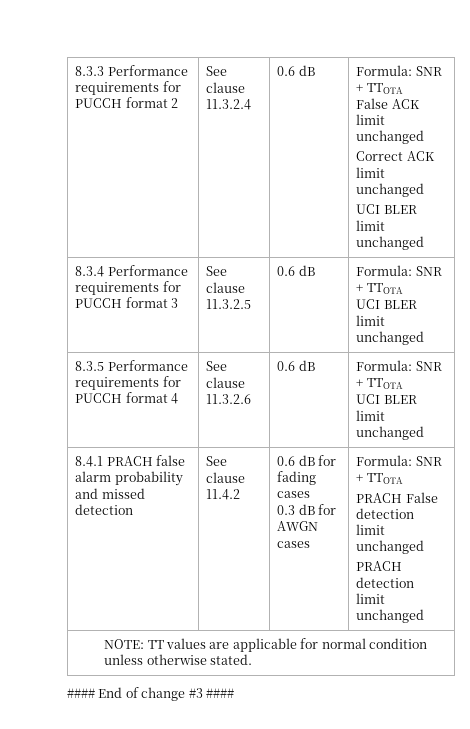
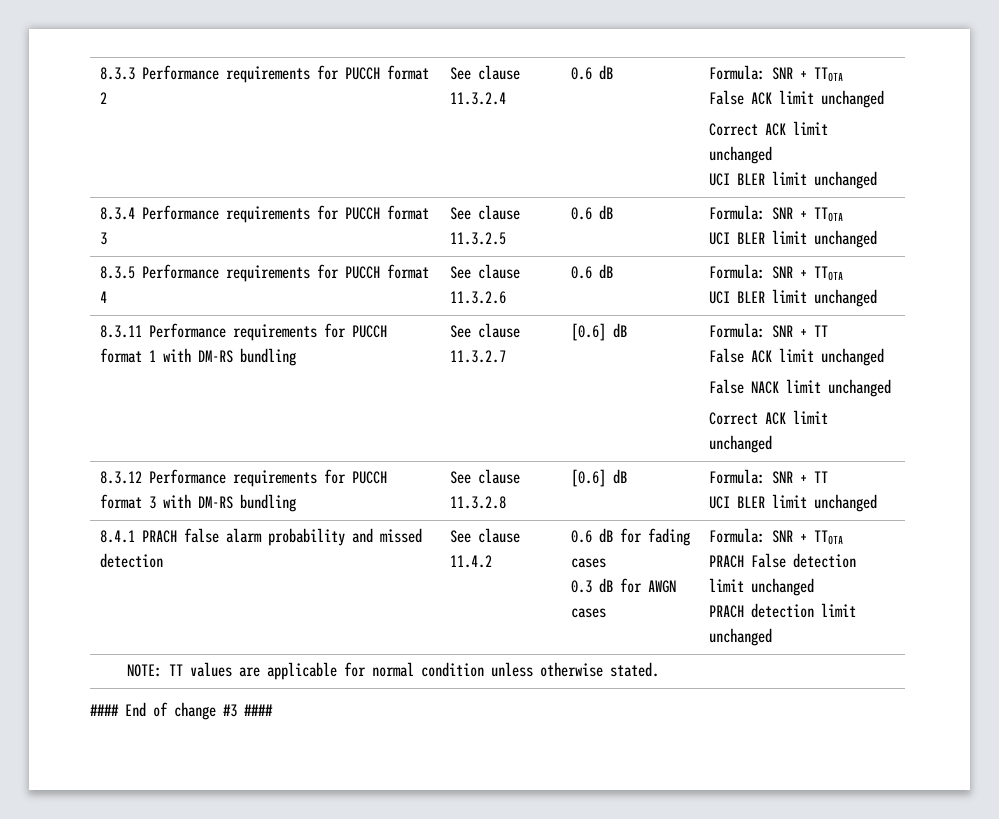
(425, 433) none -> [99,323,387,341] [99,348,296,366] [449,323,520,338] [449,350,506,363] [570,323,627,341] [708,323,828,338] [708,348,884,366] [708,379,891,397] [708,410,828,425] [708,435,772,453] [99,469,387,487] [99,494,296,512] [449,469,520,484] [449,496,506,509] [570,469,627,487] [708,469,828,484] [708,494,877,512] // 8.3.11 Performance requirements for PUCCH format 1 with DM-RS bundling | See clause 11.3.2.7 | [0.6] dB | Formula: SNR + TT // False ACK limit unchanged // False NACK limit unchanged // Correct ACK limit unchanged // 8.3.12 Performance requirements for PUCCH format 3 with DM-RS bundling | See clause 11.3.2.8 | [0.6] dB | Formula: SNR + TT // UCI BLER limit unchanged

